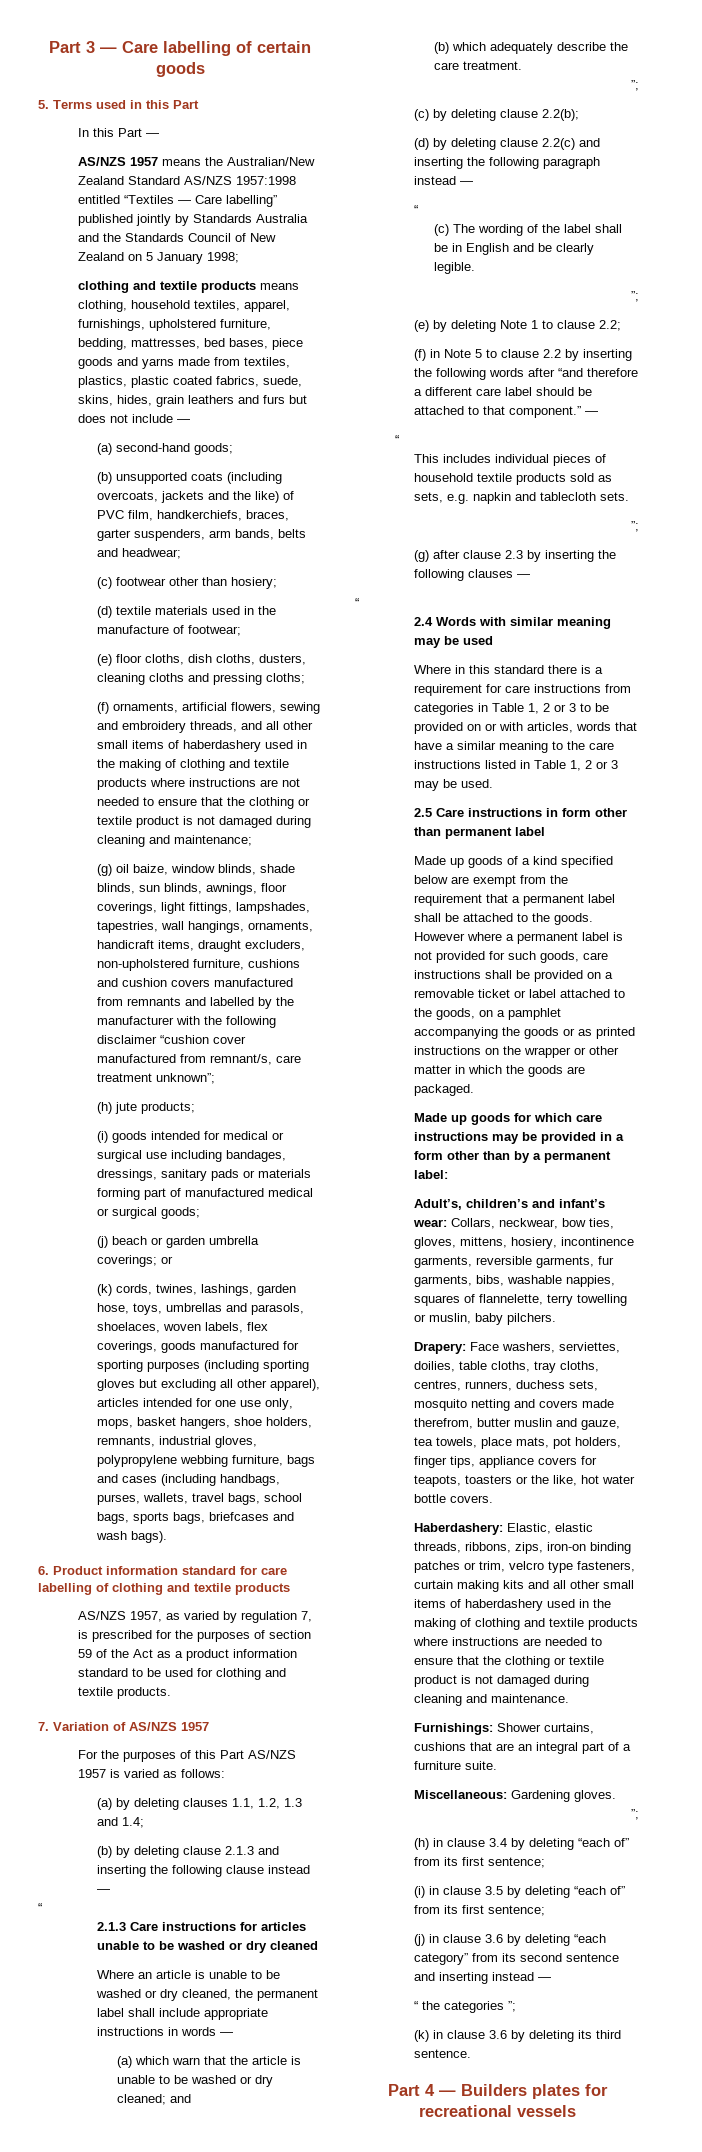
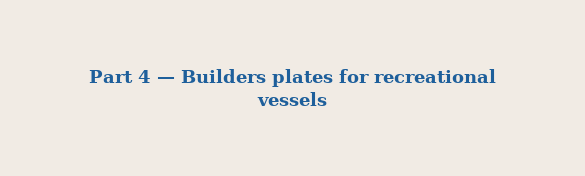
[49,41,311,56] [155,62,205,77] [38,100,199,109] [77,128,159,137] [77,157,315,166] [77,176,296,185] [77,195,277,207] [77,214,308,226] [77,233,276,242] [77,252,239,264] [77,281,299,293] [77,300,290,312] [77,319,271,331] [77,338,303,350] [77,357,290,369] [77,376,302,388] [77,395,307,407] [77,414,190,423] [97,443,234,455] [97,472,283,484] [97,491,295,503] [97,510,290,521] [97,529,307,541] [97,548,182,559] [97,577,278,589] [97,606,277,618] [97,625,242,636] [97,654,307,666] [97,673,306,685] [97,702,321,714] [97,721,314,733] [97,740,308,752] [97,759,290,771] [97,778,301,790] [97,797,311,809] [97,816,312,828] [97,835,253,847] [97,864,296,876] [97,883,288,895] [97,902,311,914] [97,921,314,933] [97,940,306,952] [97,959,301,971] [97,978,294,987] [97,997,295,1009] [97,1016,277,1028] [97,1035,247,1044] [97,1054,302,1065] [97,1073,216,1084] [97,1102,196,1114] [97,1131,285,1143] [97,1150,287,1162] [97,1169,312,1181] [97,1188,314,1200] [97,1207,201,1219] [97,1236,260,1248] [97,1255,174,1267] [97,1284,297,1296] [97,1303,305,1315] [97,1322,269,1333] [97,1341,300,1353] [97,1360,310,1372] [97,1379,321,1391] [97,1398,294,1410] [97,1417,313,1429] [97,1436,258,1448] [97,1455,316,1467] [97,1474,281,1486] [97,1493,303,1505] [97,1512,295,1524] [96,1531,168,1543] [38,1566,287,1575] [38,1583,290,1595] [77,1611,312,1623] [77,1630,311,1642] [77,1649,297,1661] [77,1668,286,1680] [77,1687,171,1699] [38,1722,209,1731] [77,1750,296,1762] [77,1769,225,1778] [97,1798,303,1810] [97,1817,145,1828] [97,1846,280,1858] [97,1865,311,1877] [97,1889,111,1893] [38,1903,42,1912] [97,1922,307,1931] [97,1941,319,1953] [97,1970,281,1979] [96,1989,319,2001] [97,2008,269,2020] [97,2027,234,2036] [117,2056,302,2068] [117,2075,274,2087] [117,2094,192,2105] [434,42,629,54] [434,61,523,70] [631,80,639,91] [414,109,580,121] [414,138,601,150] [414,157,601,169] [414,176,474,185] [414,205,419,214] [434,224,623,236] [434,243,595,255] [434,262,476,274] [631,291,639,302] [414,320,622,332] [414,349,633,361] [414,368,639,380] [414,387,593,396] [414,406,599,418] [394,435,399,444] [414,454,607,466] [414,473,613,485] [414,492,630,504] [631,521,639,532] [414,550,617,562] [414,569,531,581] [355,598,359,607] [414,617,612,629] [414,636,494,648] [414,665,604,674] [414,684,632,696] [414,703,610,715] [414,722,638,734] [414,741,615,753] [414,760,619,771] [414,779,494,791] [414,808,628,817] [414,827,546,839] [414,856,614,868] [414,875,569,887] [414,894,616,906] [414,913,594,925] [414,932,624,944] [414,951,609,963] [414,970,614,982] [414,989,626,998] [414,1008,562,1020] [414,1027,636,1039] [414,1046,620,1058] [414,1065,586,1077] [414,1084,475,1096] [414,1113,603,1125] [414,1132,625,1144] [414,1151,612,1163] [414,1170,449,1179] [414,1199,606,1210] [413,1218,615,1229] [414,1237,635,1249] [414,1256,615,1268] [414,1275,616,1287] [414,1294,628,1306] [414,1313,557,1325] [414,1342,621,1354] [414,1361,600,1373] [414,1380,599,1391] [414,1399,615,1411] [414,1418,621,1430] [414,1437,622,1449] [414,1456,598,1468] [414,1475,636,1487] [414,1494,494,1503] [414,1523,594,1535] [414,1542,632,1554] [414,1561,636,1573] [414,1580,635,1592] [414,1599,612,1611] [414,1618,639,1630] [413,1637,603,1646] [414,1656,605,1668] [414,1675,590,1687] [414,1694,570,1706] [414,1723,595,1735] [414,1742,632,1754] [414,1761,498,1770] [414,1790,617,1802] [631,1809,639,1820] [414,1838,630,1850] [414,1857,546,1868] [414,1886,626,1898] [414,1905,546,1916] [414,1934,607,1946] [414,1953,620,1965] [414,1972,552,1984] [414,2001,517,2013] [414,2030,622,2042] [414,2049,472,2058] [387,2084,420,2096] Part 3 — Care labelling of certain goods // 5. Terms used in this Part // In this Part — // AS/NZS 1957 means the Australian/New Zealand Standard AS/NZS 1957:1998 entitled “Textiles — Care labelling” published jointly by Standards Australia and the Standards Council of New Zealand on 5 January 1998; // clothing and textile products means clothing, household textiles, apparel, furnishings, upholstered furniture, bedding, mattresses, bed bases, piece goods and yarns made from textiles, plastics, plastic coated fabrics, suede, skins, hides, grain leathers and furs but does not include — // (a) second-hand goods; // (b) unsupported coats (including overcoats, jackets and the like) of PVC film, handkerchiefs, braces, garter suspenders, arm bands, belts and headwear; // (c) footwear other than hosiery; // (d) textile materials used in the manufacture of footwear; // (e) floor cloths, dish cloths, dusters, cleaning cloths and pressing cloths; // (f) ornaments, artificial flowers, sewing and embroidery threads, and all other small items of haberdashery used in the making of clothing and textile products where instructions are not needed to ensure that the clothing or textile product is not damaged during cleaning and maintenance; // (g) oil baize, window blinds, shade blinds, sun blinds, awnings, floor coverings, light fittings, lampshades, tapestries, wall hangings, ornaments, handicraft items, draught excluders, non-upholstered furniture, cushions and cushion covers manufactured from remnants and labelled by the manufacturer with the following disclaimer “cushion cover manufactured from remnant/s, care treatment unknown”; // (h) jute products; // (i) goods intended for medical or surgical use including bandages, dressings, sanitary pads or materials forming part of manufactured medical or surgical goods; // (j) beach or garden umbrella coverings; or // (k) cords, twines, lashings, garden hose, toys, umbrellas and parasols, shoelaces, woven labels, flex coverings, goods manufactured for sporting purposes (including sporting gloves but excluding all other apparel), articles intended for one use only, mops, basket hangers, shoe holders, remnants, industrial gloves, polypropylene webbing furniture, bags and cases (including handbags, purses, wallets, travel bags, school bags, sports bags, briefcases and wash bags). // 6. Product information standard for care labelling of clothing and textile products // AS/NZS 1957, as varied by regulation 7, is prescribed for the purposes of section 59 of the Act as a product information standard to be used for clothing and textile products. // 7. Variation of AS/NZS 1957 // For the purposes of this Part AS/NZS 1957 is varied as follows: // (a) by deleting clauses 1.1, 1.2, 1.3 and 1.4; // (b) by deleting clause 2.1.3 and inserting the following clause instead — // “ // 2.1.3 Care instructions for articles unable to be washed or dry cleaned // Where an article is unable to be washed or dry cleaned, the permanent label shall include appropriate instructions in words — // (a) which warn that the article is unable to be washed or dry cleaned; and // (b) which adequately describe the care treatment. // ”; // (c) by deleting clause 2.2(b); // (d) by deleting clause 2.2(c) and inserting the following paragraph instead — // “ // (c) The wording of the label shall be in English and be clearly legible. // ”; // (e) by deleting Note 1 to clause 2.2; // (f) in Note 5 to clause 2.2 by inserting the following words after “and therefore a different care label should be attached to that component.” — // “ // This includes individual pieces of household textile products sold as sets, e.g. napkin and tablecloth sets. // ”; // (g) after clause 2.3 by inserting the following clauses — // “ // 2.4 Words with similar meaning may be used // Where in this standard there is a requirement for care instructions from categories in Table 1, 2 or 3 to be provided on or with articles, words that have a similar meaning to the care instructions listed in Table 1, 2 or 3 may be used. // 2.5 Care instructions in form other than permanent label // Made up goods of a kind specified below are exempt from the requirement that a permanent label shall be attached to the goods. However where a permanent label is not provided for such goods, care instructions shall be provided on a removable ticket or label attached to the goods, on a pamphlet accompanying the goods or as printed instructions on the wrapper or other matter in which the goods are packaged. // Made up goods for which care instructions may be provided in a form other than by a permanent label: // Adult’s, children’s and infant’s wear: Collars, neckwear, bow ties, gloves, mittens, hosiery, incontinence garments, reversible garments, fur garments, bibs, washable nappies, squares of flannelette, terry towelling or muslin, baby pilchers. // Drapery: Face washers, serviettes, doilies, table cloths, tray cloths, centres, runners, duchess sets, mosquito netting and covers made therefrom, butter muslin and gauze, tea towels, place mats, pot holders, finger tips, appliance covers for teapots, toasters or the like, hot water bottle covers. // Haberdashery: Elastic, elastic threads, ribbons, zips, iron-on binding patches or trim, velcro type fasteners, curtain making kits and all other small items of haberdashery used in the making of clothing and textile products where instructions are needed to ensure that the clothing or textile product is not damaged during cleaning and maintenance. // Furnishings: Shower curtains, cushions that are an integral part of a furniture suite. // Miscellaneous: Gardening gloves. // ”; // (h) in clause 3.4 by deleting “each of” from its first sentence; // (i) in clause 3.5 by deleting “each of” from its first sentence; // (j) in clause 3.6 by deleting “each category” from its second sentence and inserting instead — // “ the categories ”; // (k) in clause 3.6 by deleting its third sentence. // Part -> [89,70,133,83] Part

